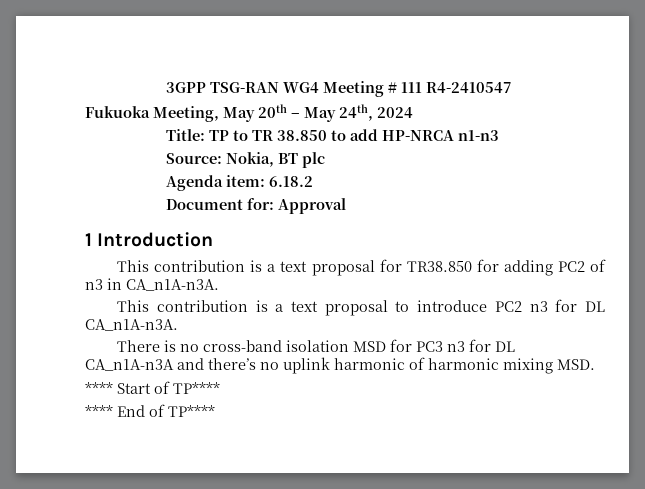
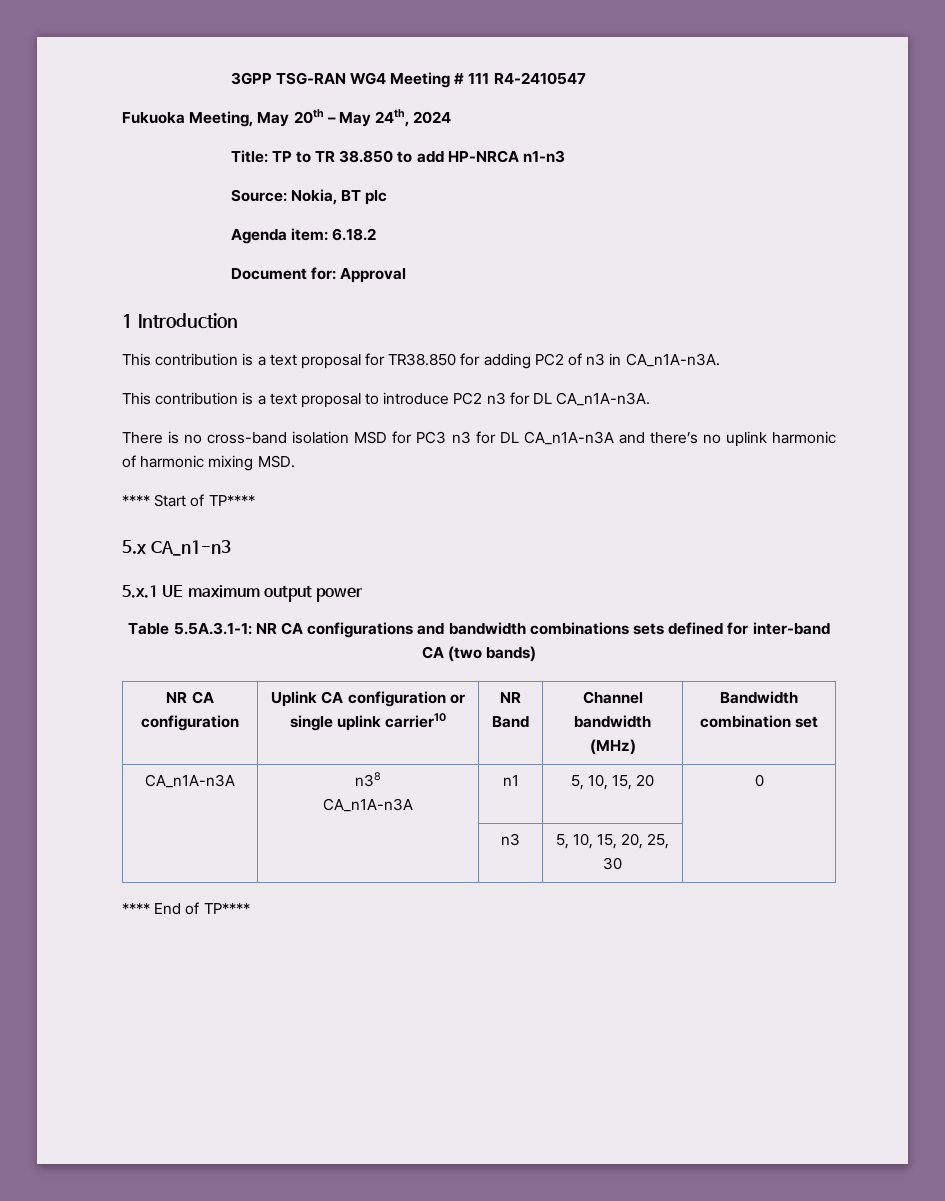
(220, 388) none -> [122,540,231,556] [122,585,364,602] [128,622,830,638] [421,646,537,662] [166,691,214,704] [141,715,239,731] [271,691,465,707] [289,713,447,731] [500,692,521,703] [492,716,529,728] [582,691,643,704] [574,715,651,728] [589,739,636,755] [720,691,798,704] [699,715,819,728] [145,774,235,788] [355,772,381,787] [323,798,413,812] [502,775,519,786] [570,774,655,790] [754,774,764,787] [501,833,520,846] [555,833,670,849] [603,857,622,870] // 5.x CA_n1-n3 // 5.x.1 UE maximum output power // Table 5.5A.3.1-1: NR CA configurations and bandwidth combinations sets defined for inter-band CA (two bands) // NR CA configuration | Uplink CA configuration or single uplink carrier10 | NR Band | Channel bandwidth (MHz) | Bandwidth combination set // CA_n1A-n3A | n38 // CA_n1A-n3A | n1 | 5, 10, 15, 20 | 0 // | | n3 | 5, 10, 15, 20, 25, 30 |

